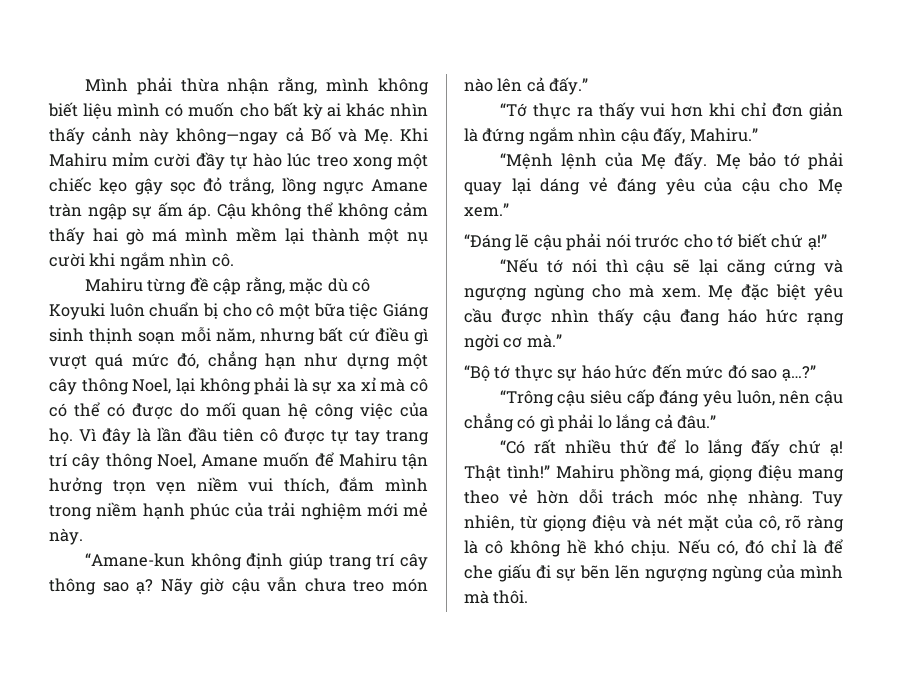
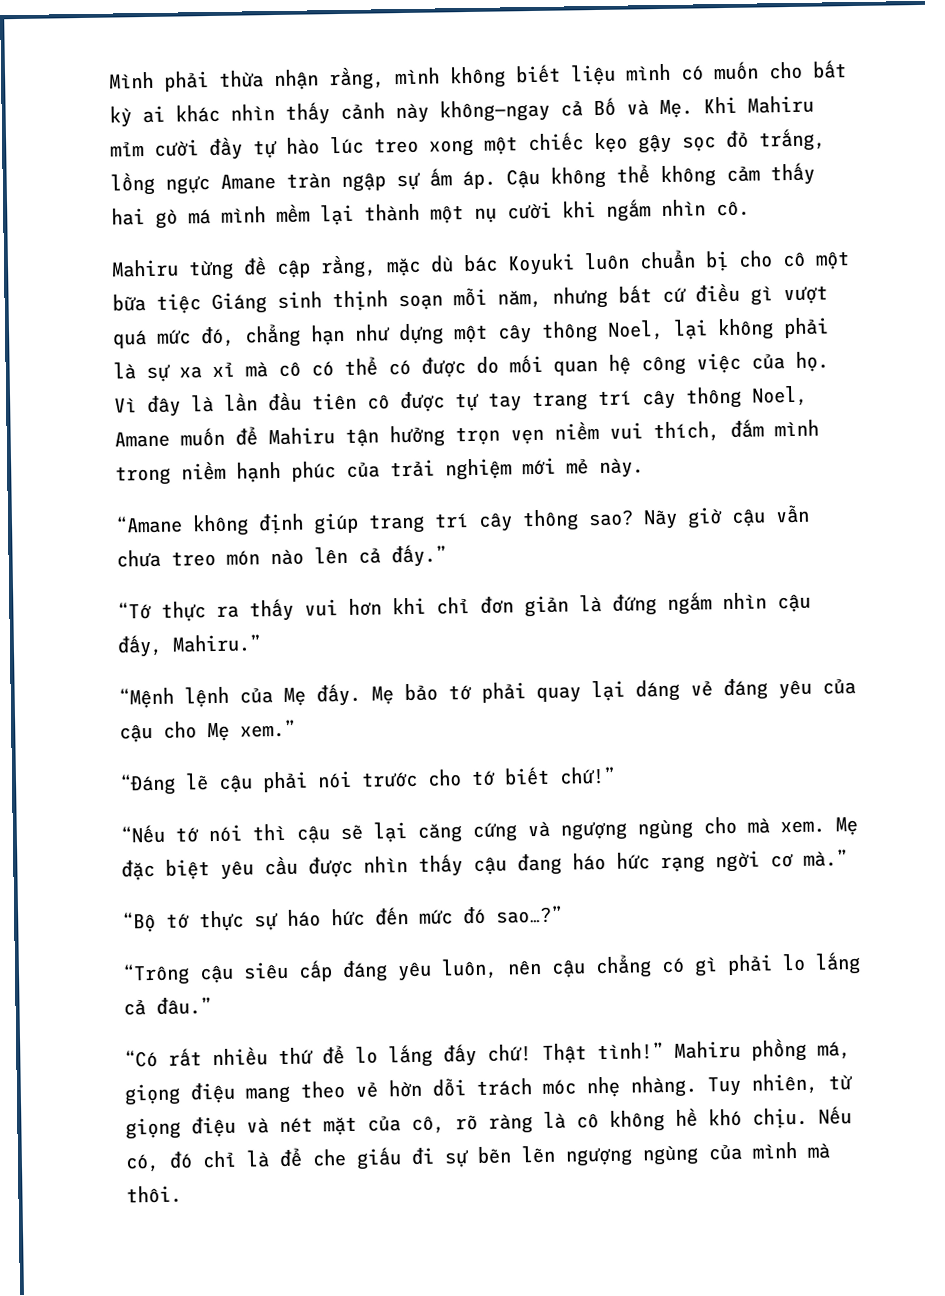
[352,278,371,292] cô -> [463,254,498,273] bác
[84,553,185,567] “Amane-kun -> [115,515,183,534] “Amane
[102,579,154,594] sao ạ? -> [588,509,634,527] sao?
[771,234,827,250] chứ ạ!” -> [559,766,616,785] chứ!”
[751,365,816,381] sao ạ…?” -> [496,905,563,924] sao…?”
[789,440,843,456] chứ ạ! -> [487,1044,532,1062] chứ!

